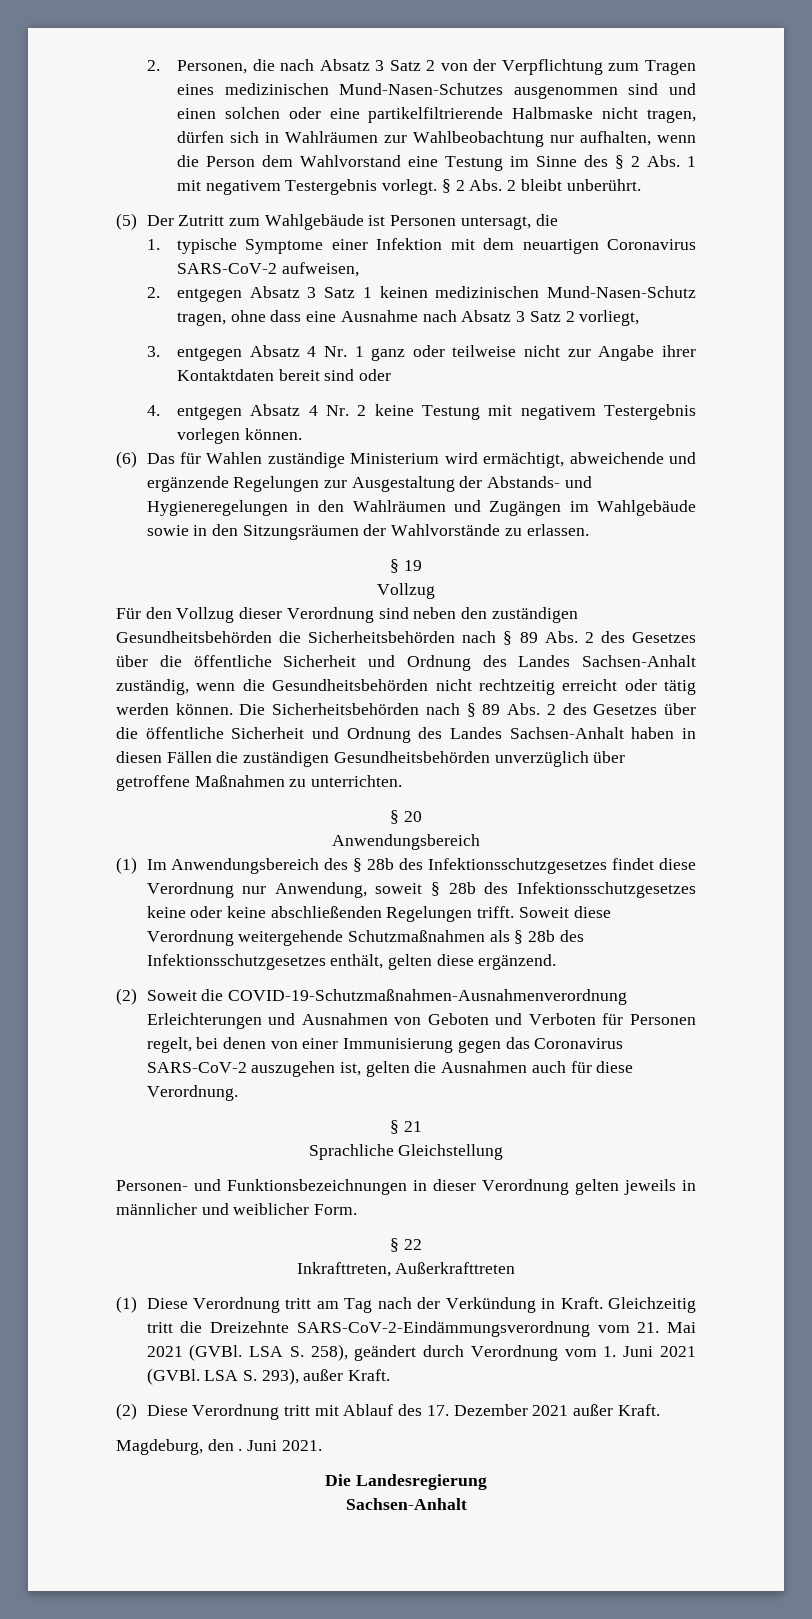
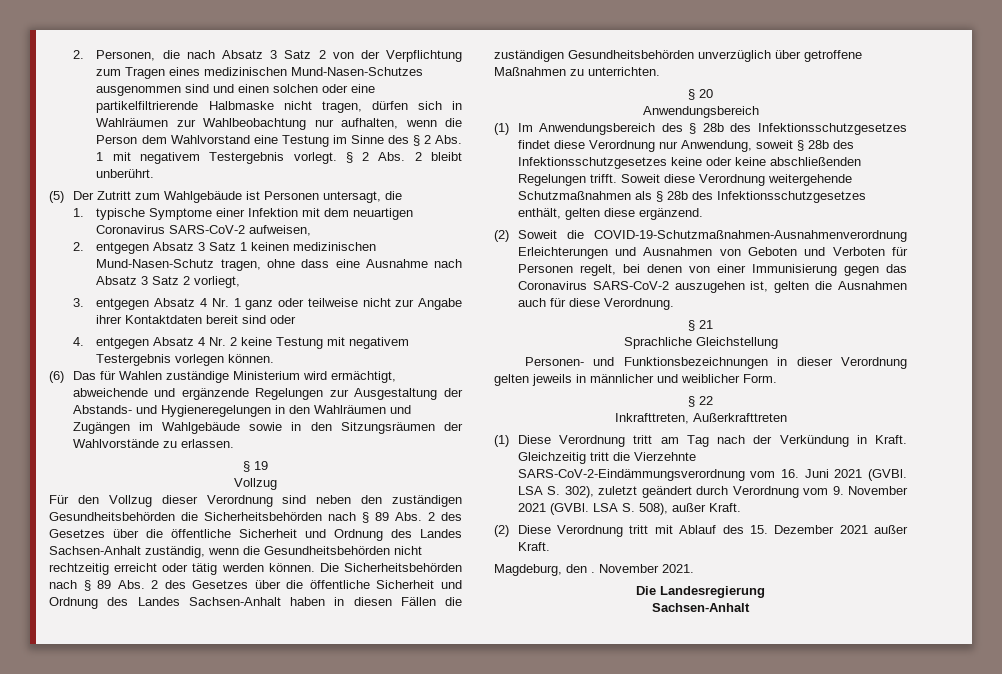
[210,1321,290,1333] Dreizehnte -> [633,452,696,461] Vierzehnte
[637,1322,696,1333] [146,1344,617,1361] 21. Mai 2021 (GVBl. LSA S. 258), geändert durch Verordnung vom 1. -> [781,469,800,478] 16.
[261,1368,299,1385] 293), -> [564,486,908,498] [517,503,668,515] 302), zuletzt geändert durch Verordnung vom 9. November 2021 (GVBl. LSA S. 508),
[426,1405,449,1416] 17. -> [749,525,768,534] 15.
[247,1440,278,1451] Juni -> [599,564,659,573] November

